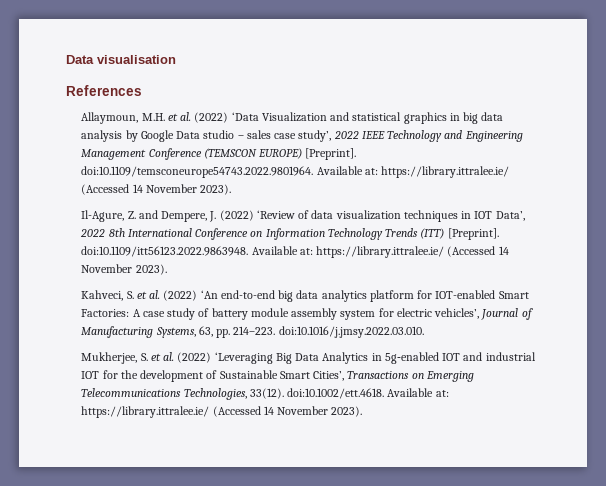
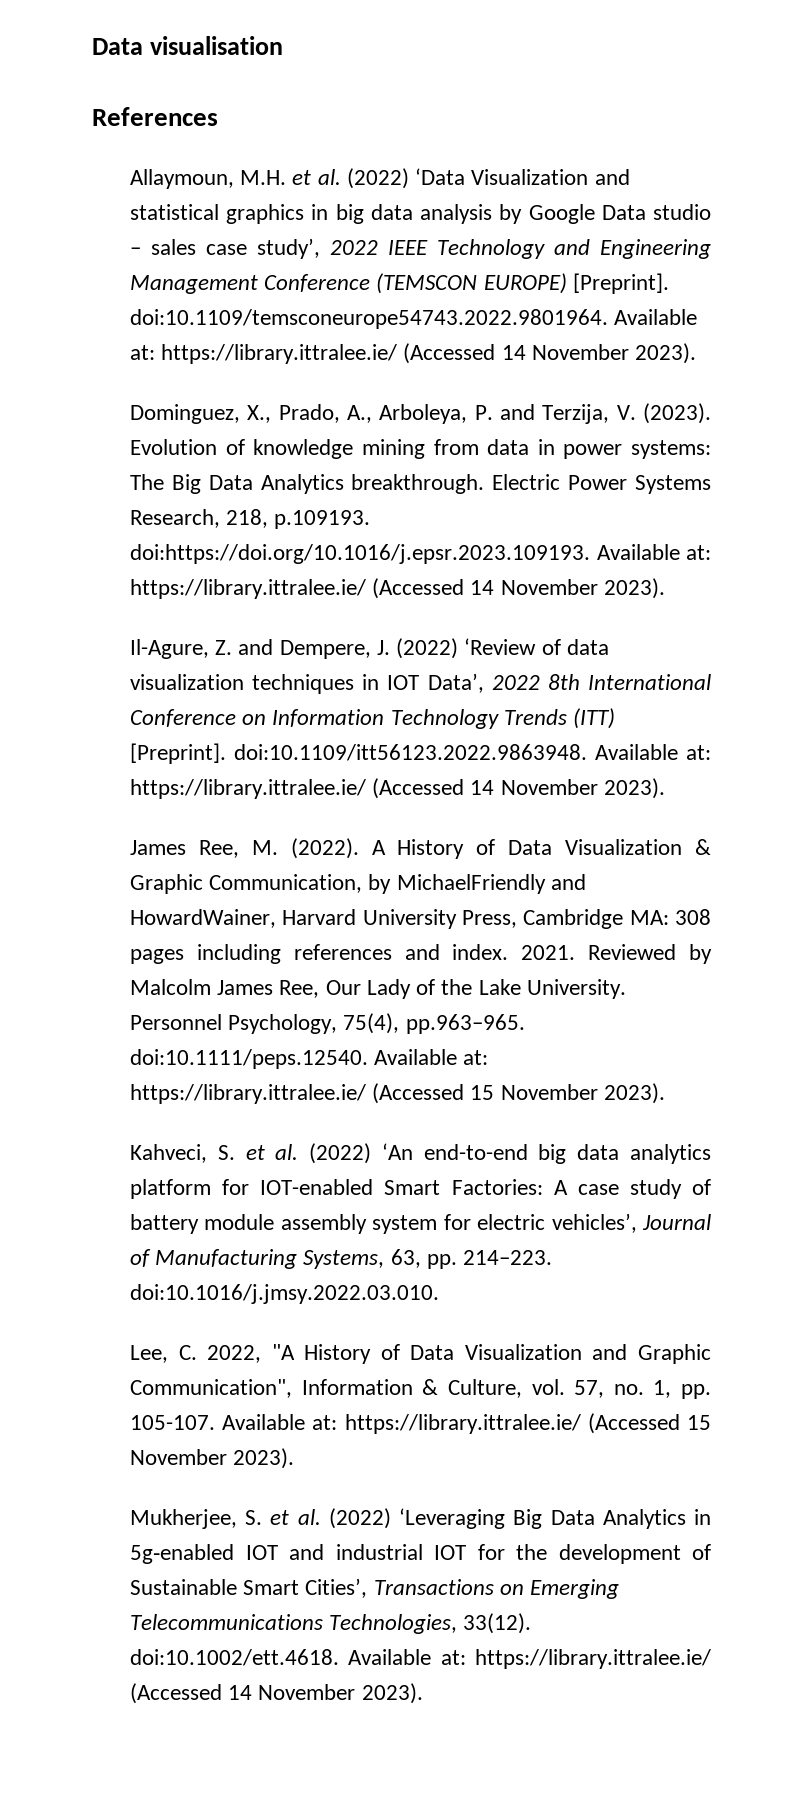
(232, 189) none -> [130,403,711,424] [130,439,712,459] [130,474,711,494] [130,509,371,529] [130,544,711,564] [130,578,665,599] // Dominguez, X., Prado, A., Arboleya, P. and Terzija, V. (2023). Evolution of knowledge mining from data in power systems: The Big Data Analytics breakthrough. Electric Power Systems Research, 218, p.109193. doi:https://doi.org/10.1016/j.epsr.2023.109193. Available at: https://library.ittralee.ie/ (Accessed 14 November 2023).
(167, 269) none -> [130,838,711,859] [130,874,586,894] [130,909,712,929] [130,944,712,964] [130,979,626,999] [130,1013,525,1034] [130,1049,489,1069] [130,1083,665,1104] // James Ree, M. (2022). A History of Data Visualization & Graphic Communication, by MichaelFriendly and HowardWainer, Harvard University Press, Cambridge MA: 308 pages including references and index. 2021. Reviewed by Malcolm James Ree, Our Lady of the Lake University. Personnel Psychology, 75(4), pp.963–965. doi:10.1111/peps.12540. Available at: https://library.ittralee.ie/ (Accessed 15 November 2023).
(424, 332) none -> [130,1344,711,1364] [130,1379,712,1399] [130,1413,711,1434] [130,1448,295,1469] // Lee, C. 2022, "A History of Data Visualization and Graphic Communication", Information & Culture, vol. 57, no. 1, pp. 105-107. Available at: https://library.ittralee.ie/ (Accessed 15 November 2023).

